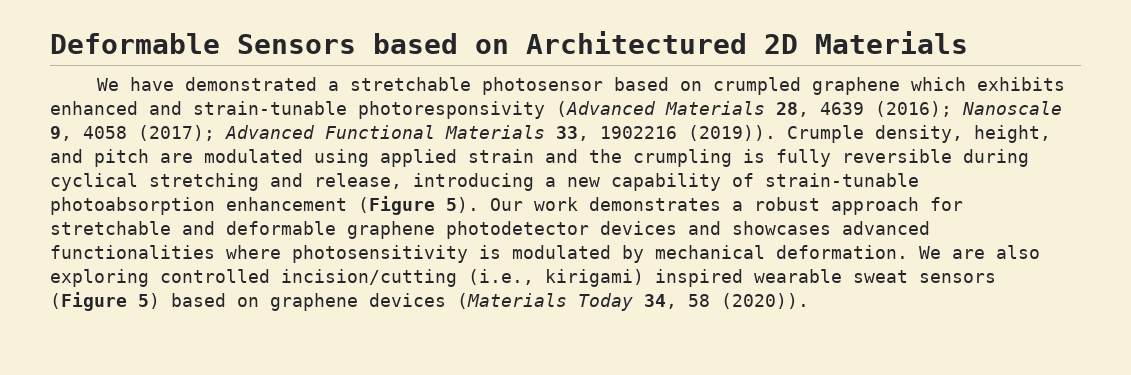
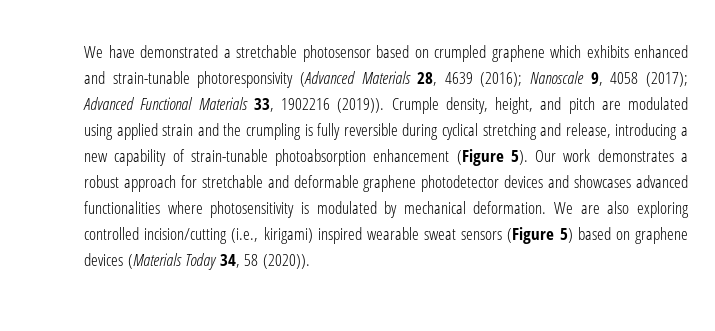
[50,31,968,54] Deformable Sensors based on Architectured 2D Materials // -> (84, 52) none

